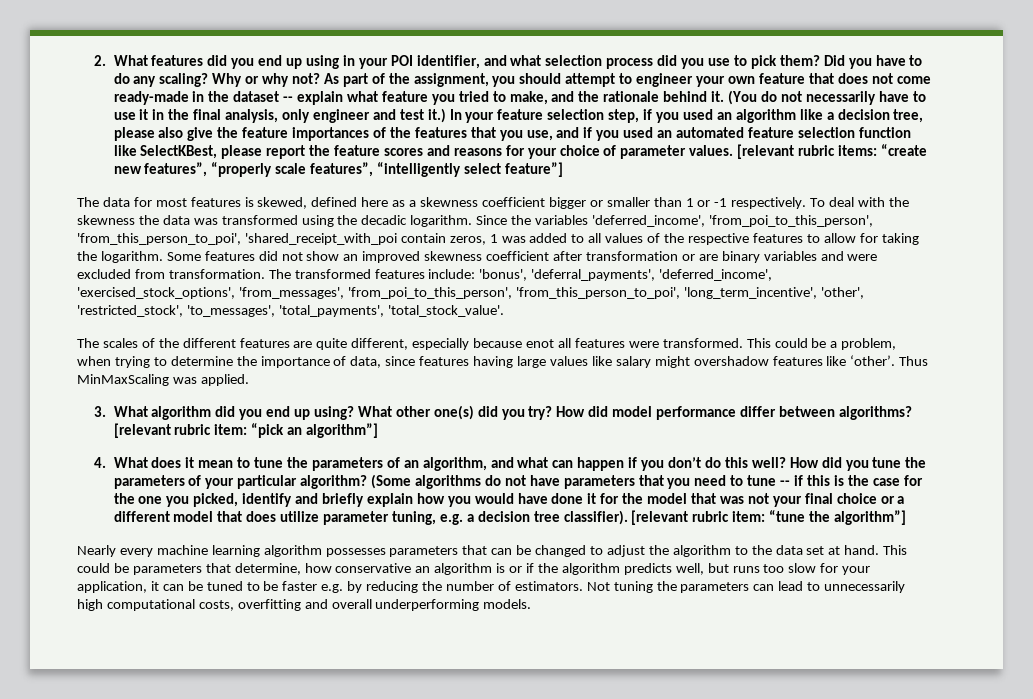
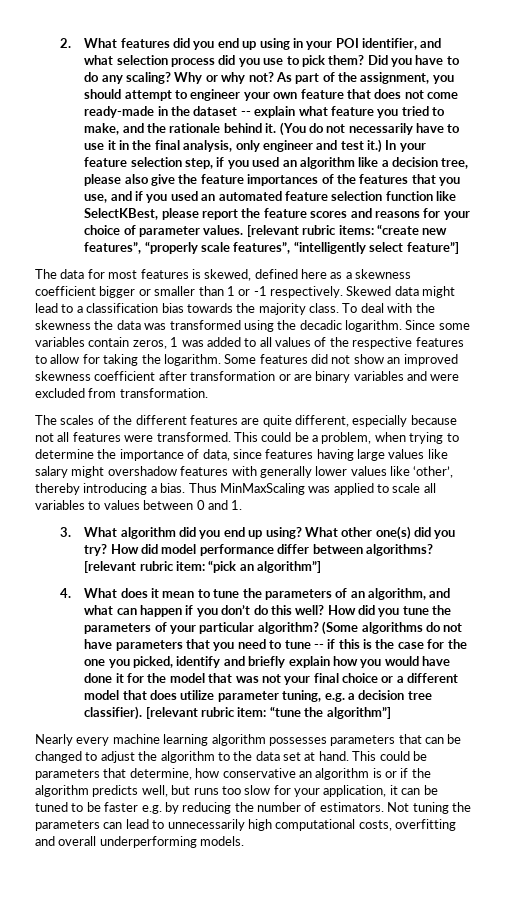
(807, 203) none -> [346,286,456,298] [35,303,339,315] Skewed data might lead to a classification bias towards the majority class.
[511,215,873,227] [77,233,397,245] the variables 'deferred_income', 'from_poi_to_this_person', 'from_this_person_to_poi', 'shared_receipt_with_poi -> [438,323,470,330] [35,337,85,347] some variables
[268,269,773,281] [77,287,864,299] [77,305,504,317] The transformed features include: 'bonus', 'deferral_payments', 'deferred_income', 'exercised_stock_options', 'from_messages', 'from_poi_to_this_person', 'from_this_person_to_poi', 'long_term_incentive', 'other', 'restricted_stock', 'to_messages', 'total_payments', 'total_stock_value'. -> (208, 393) none
[526,339,555,348] enot -> [35,433,54,442] not
[826,355,929,366] [77,374,249,386] like ‘other’. Thus MinMaxScaling was applied. -> [231,466,454,478] [35,483,436,495] [35,500,243,510] with generally lower values like ‘other’, thereby introducing a bias. Thus MinMaxScaling was applied to scale all variables to values between 0 and 1.

